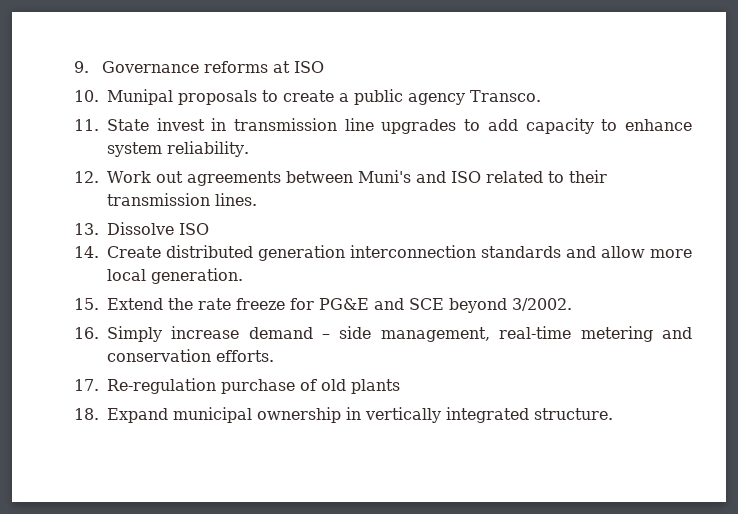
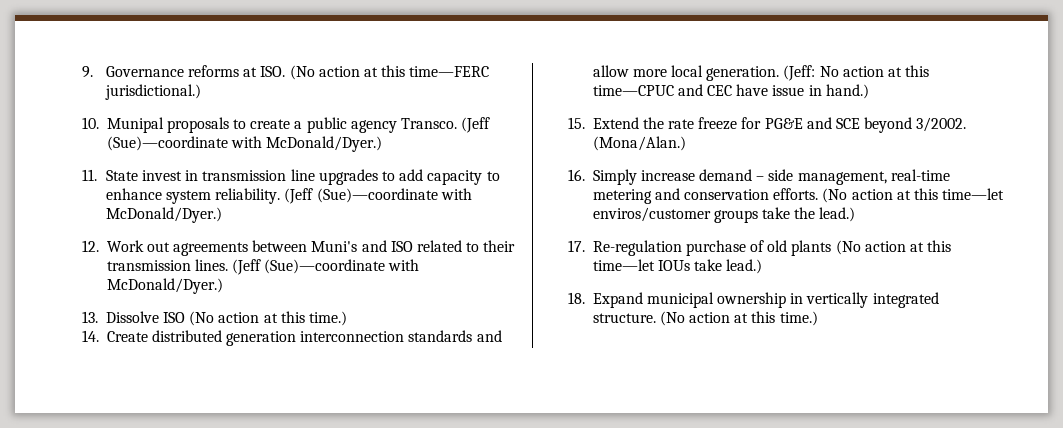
[293,61,324,73] ISO -> [260,65,490,80] [104,84,201,100] ISO. (No action at this time—FERC jurisdictional.)
(541, 96) none -> [461,117,491,133] [106,136,383,152] (Jeff (Sue)—coordinate with McDonald/Dyer.)
(249, 149) none -> [284,188,472,204] [105,207,222,223] (Jeff (Sue)—coordinate with McDonald/Dyer.)
(257, 199) none -> [232,259,420,275] [106,278,223,294] (Jeff (Sue)—coordinate with McDonald/Dyer.)
(209, 229) none -> [189,311,347,326] (No action at this time.)
(243, 276) none -> [783,65,930,81] [592,84,869,99] (Jeff: No action at this time—CPUC and CEC have issue in hand.)
(572, 304) none -> [592,136,686,151] (Mona/Alan.)
(274, 356) none -> [822,188,1005,203] [592,207,856,223] (No action at this time—let enviros/customer groups take the lead.)
(400, 386) none -> [835,240,952,255] [592,259,763,274] (No action at this time—let IOUs take lead.)
(613, 414) none -> [659,311,818,326] (No action at this time.)

